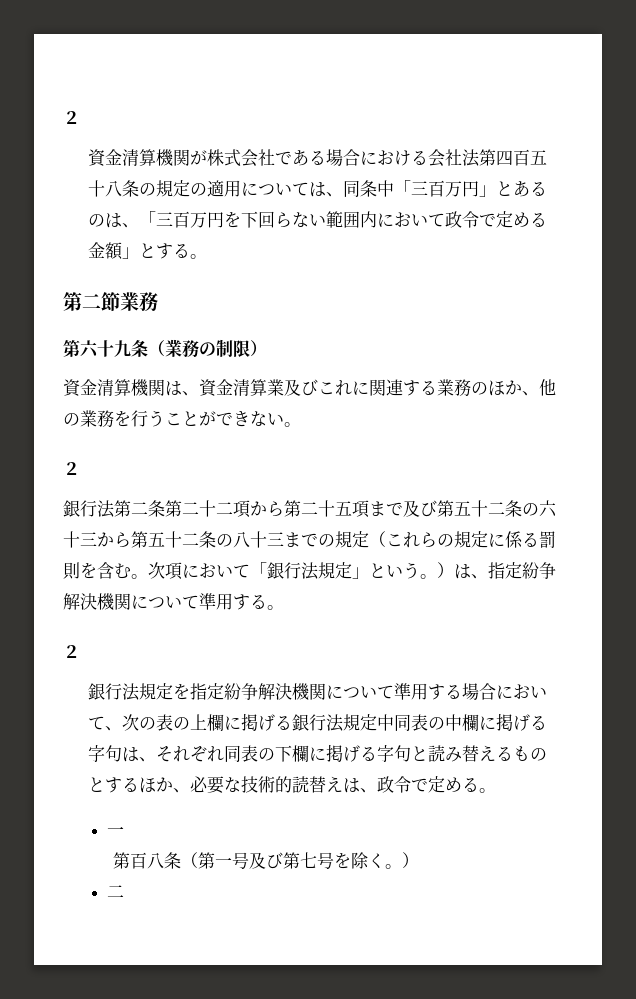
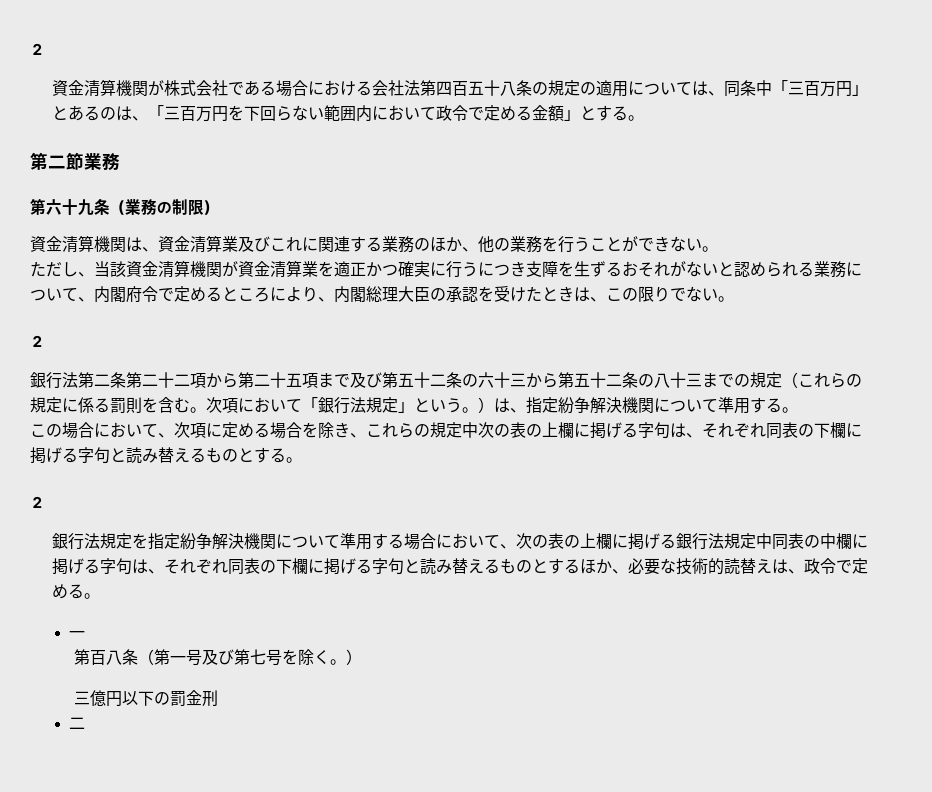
(301, 424) none -> [30,260,862,278] [30,286,734,303] // ただし、当該資金清算機関が資金清算業を適正かつ確実に行うにつき支障を生ずるおそれがないと認められる業務について、内閣府令で定めるところにより、内閣総理大臣の承認を受けたときは、この限りでない。
(284, 607) none -> [30,422,862,439] [30,447,302,464] // この場合において、次項に定める場合を除き、これらの規定中次の表の上欄に掲げる字句は、それぞれ同表の下欄に掲げる字句と読み替えるものとする。
(420, 860) none -> [73,690,218,707] // 三億円以下の罰金刑

